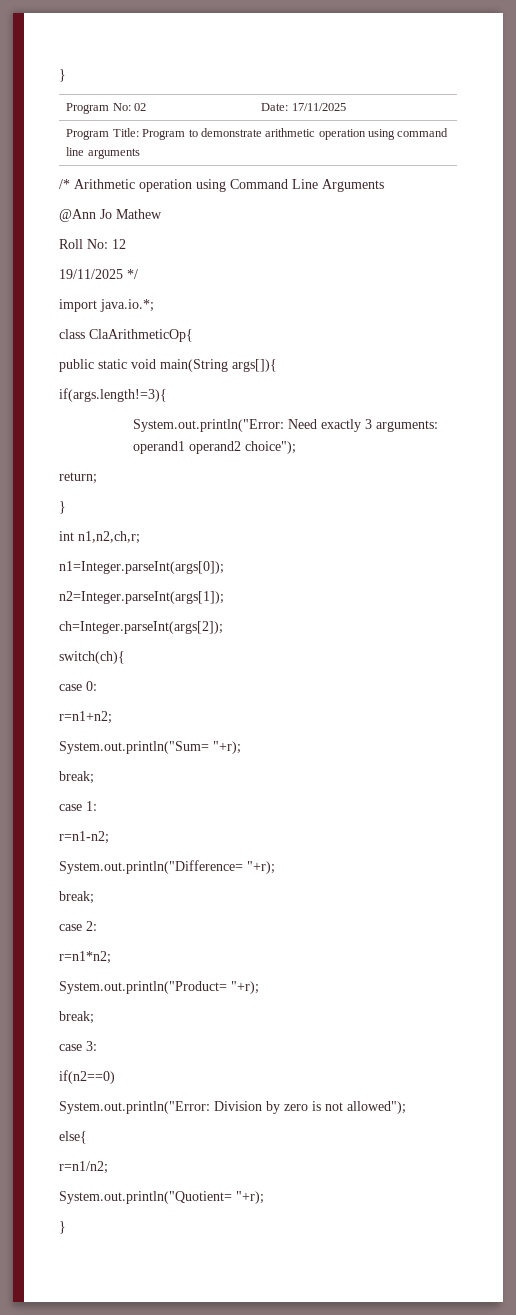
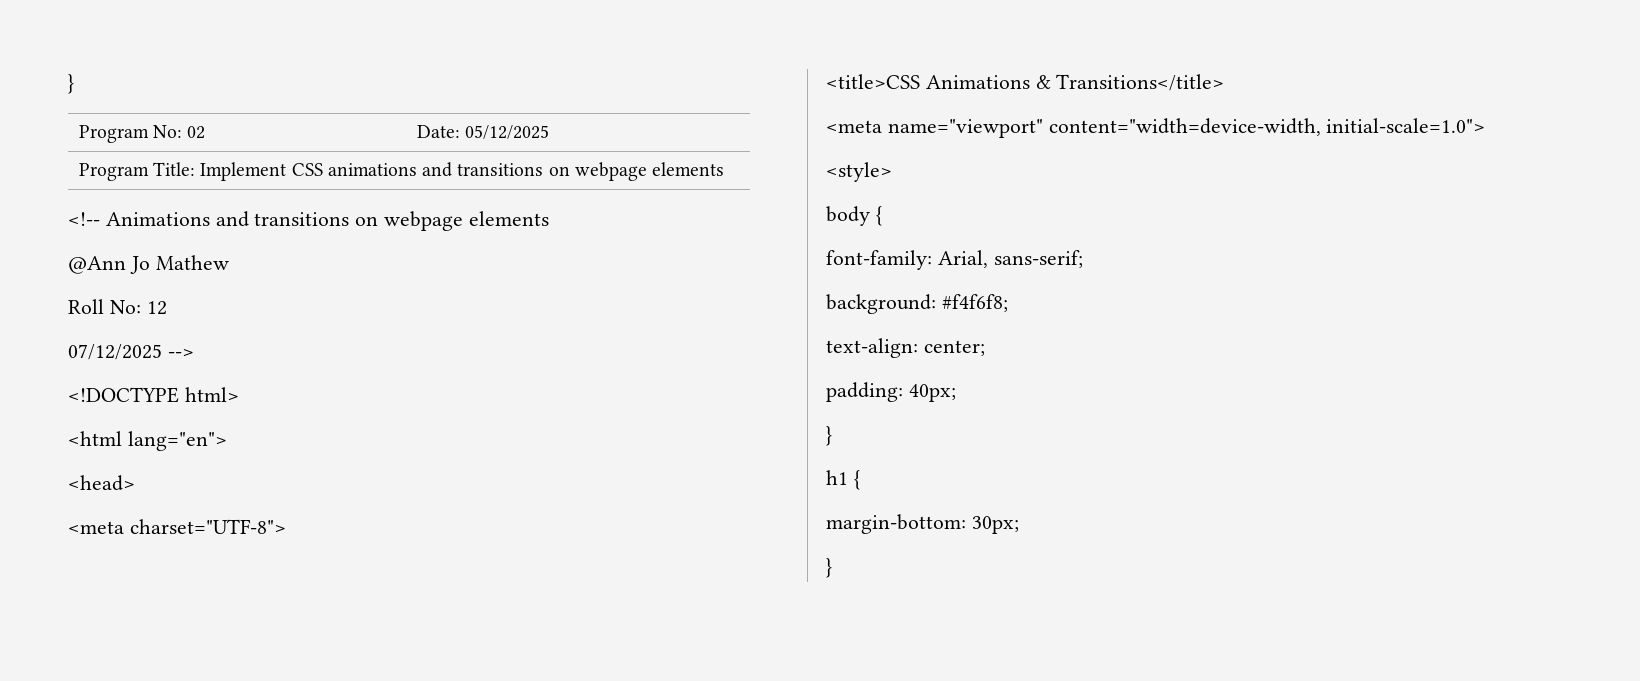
[291,103,346,111] 17/11/2025 -> [465,125,550,139] 05/12/2025
[142,128,449,140] [66,147,140,159] [59,179,384,192] Program to demonstrate arithmetic operation using command line arguments // /* Arithmetic operation using Command Line Arguments -> [200,162,725,181] [68,211,549,231] Implement CSS animations and transitions on webpage elements // <!-- Animations and transitions on webpage elements
[59,269,138,279] [59,299,154,312] [59,329,193,342] [59,359,277,372] [59,388,167,402] [132,419,438,432] [132,441,296,454] [59,472,97,484] [59,501,66,514] [59,531,140,544] [59,561,224,574] [59,591,224,604] [59,621,223,634] [59,651,125,664] [59,681,97,691] [59,711,112,724] [59,741,241,754] [59,771,94,784] [59,801,97,811] [59,831,109,844] [59,860,275,874] [59,891,94,904] [59,921,97,931] [59,951,111,964] [59,981,259,994] [59,1011,94,1024] [59,1041,97,1051] [59,1070,115,1084] [59,1101,406,1114] [59,1131,87,1144] [59,1161,108,1174] [59,1191,264,1204] 19/11/2025 */ // import java.io.*; // class ClaArithmeticOp{ // public static void main(String args[]){ // if(args.length!=3){ // System.out.println("Error: Need exactly 3 arguments: operand1 operand2 choice"); // return; // } // int n1,n2,ch,r; // n1=Integer.parseInt(args[0]); // n2=Integer.parseInt(args[1]); // ch=Integer.parseInt(args[2]); // switch(ch){ // case 0: // r=n1+n2; // System.out.println("Sum= "+r); // break; // case 1: // r=n1-n2; // System.out.println("Difference= "+r); // break; // case 2: // r=n1*n2; // System.out.println("Product= "+r); // break; // case 3: // if(n2==0) // System.out.println("Error: Division by zero is not allowed"); // else{ // r=n1/n2; // System.out.println("Quotient= "+r); -> [68,344,194,360] [68,387,239,403] [68,431,227,451] [68,475,135,491] [68,519,286,534] [826,74,1225,91] [826,118,1486,138] [826,162,892,182] [826,206,882,226] [826,250,1083,270] [826,294,1008,314] [826,338,985,358] [826,382,956,402] [826,426,832,446] [826,470,860,490] [826,514,1019,534] 07/12/2025 --> // <!DOCTYPE html> // <html lang="en"> // <head> // <meta charset="UTF-8"> // <title>CSS Animations & Transitions</title> // <meta name="viewport" content="width=device-width, initial-scale=1.0"> // <style> // body { // font-family: Arial, sans-serif; // background: #f4f6f8; // text-align: center; // padding: 40px; // } // h1 { // margin-bottom: 30px;

